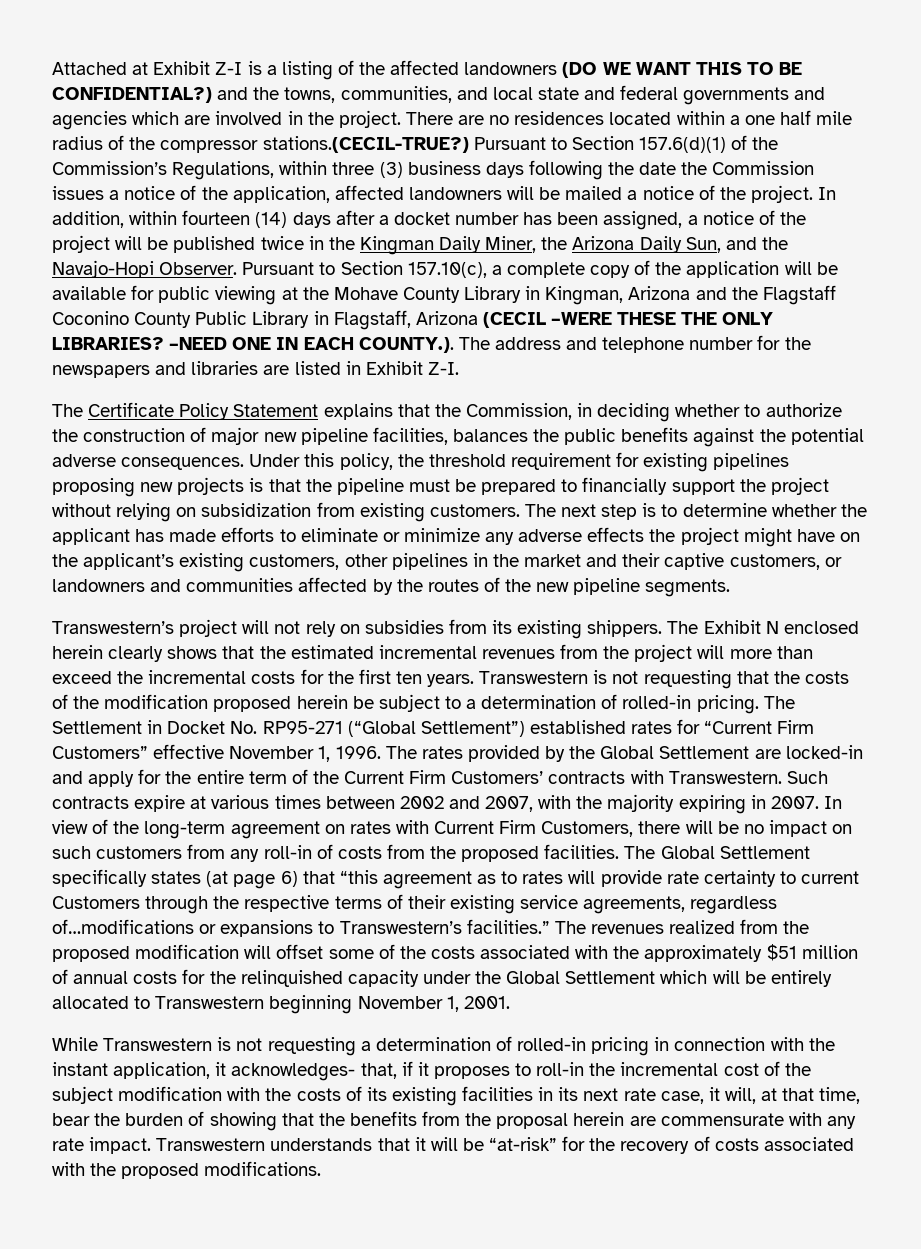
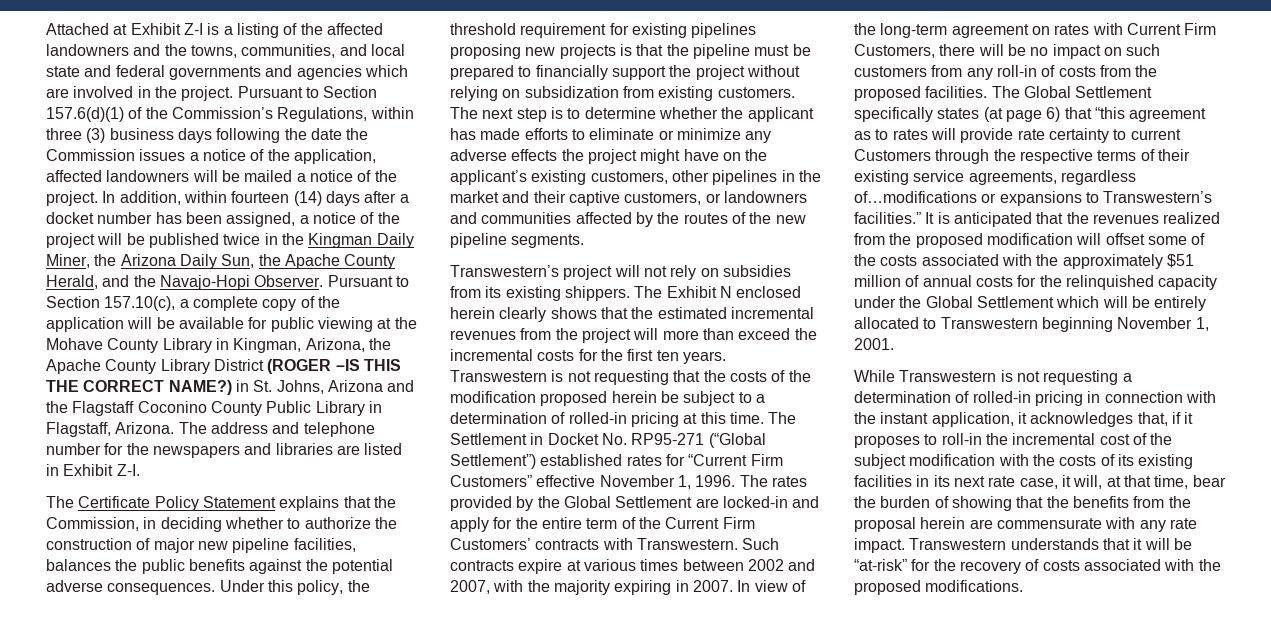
[562,62,803,78] [52,87,212,103] (DO WE WANT THIS TO BE CONFIDENTIAL?) -> (129, 50) none
[405,110,853,125] [52,135,469,153] There are no residences located within a one half mile radius of the compressor stations.(CECIL-TRUE?) -> (234, 93) none
(721, 245) none -> [258,254,396,269] [46,275,98,289] the Apache County Herald,
(624, 295) none -> [305,338,391,352] [46,359,401,374] [46,380,324,395] Arizona, the Apache County Library District (ROGER –IS THIS THE CORRECT NAME?) in St. Johns,
[415,311,774,328] [52,337,454,353] Arizona (CECIL –WERE THESE THE ONLY LIBRARIES? –NEED ONE IN EACH COUNTY.). -> [115,422,175,434] Arizona.
[696,695,759,714] pricing. -> [630,412,764,427] pricing at this time.
[554,921,586,934] The -> [925,212,1089,227] It is anticipated that the
[231,1063,356,1081] acknowledges- -> [1030,412,1134,427] acknowledges

